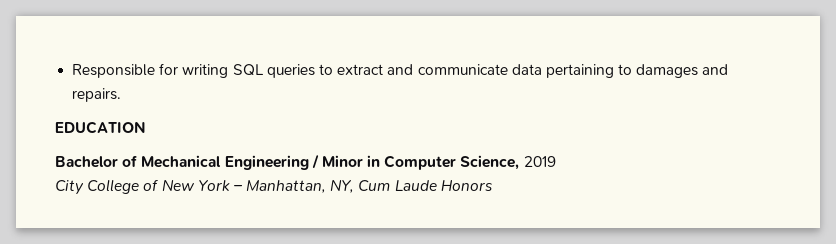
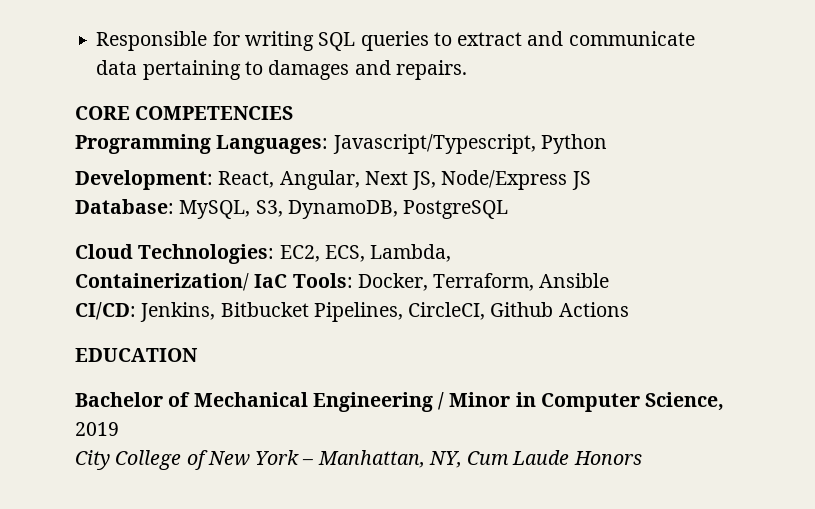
(122, 95) none -> [75,106,294,120] [75,134,607,154] [75,170,591,190] [75,199,509,219] [75,244,452,264] [75,273,610,291] [75,302,629,322] // CORE COMPETENCIES // Programming Languages: Javascript/Typescript, Python // Development: React, Angular, Next JS, Node/Express JS // Database: MySQL, S3, DynamoDB, PostgreSQL // Cloud Technologies: EC2, ECS, Lambda, // Containerization/ IaC Tools: Docker, Terraform, Ansible // CI/CD: Jenkins, Bitbucket Pipelines, CircleCI, Github Actions

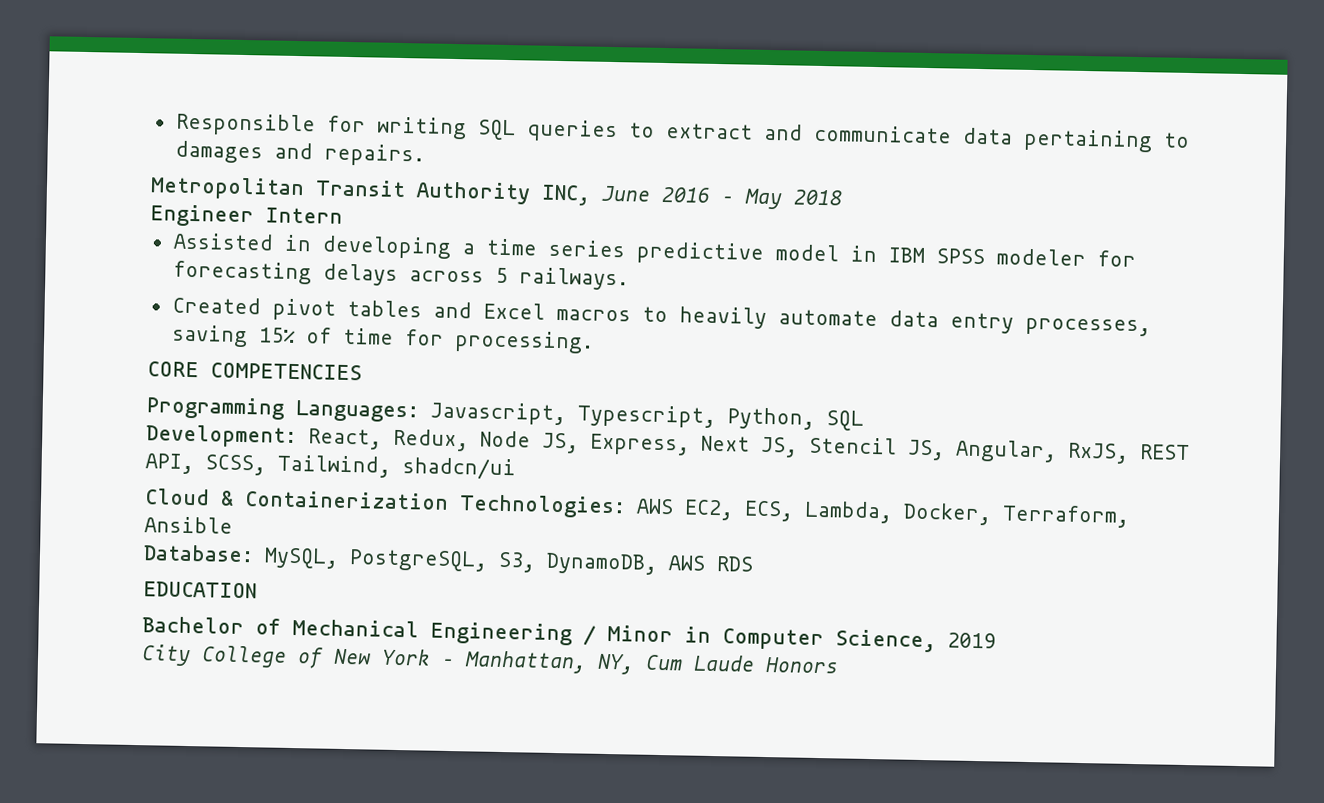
[75,106,294,120] [75,134,607,154] [75,170,591,190] [75,199,509,219] [75,244,275,264] CORE COMPETENCIES // Programming Languages: Javascript/Typescript, Python // Development: React, Angular, Next JS, Node/Express JS // Database: MySQL, S3, DynamoDB, PostgreSQL // Cloud Technologies: -> [150,176,843,210] [150,204,343,228] [172,232,1136,267] [172,260,629,291] [171,296,1151,337] [170,324,594,354] [147,361,362,381] [146,396,864,431] [146,424,1190,464] [145,453,516,481] [144,488,674,519] Metropolitan Transit Authority INC, June 2016 – May 2018 // Engineer Intern // Assisted in developing a time series predictive model in IBM SPSS modeler for forecasting delays across 5 railways. // Created pivot tables and Excel macros to heavily automate data entry processes, saving 15% of time for processing. // CORE COMPETENCIES // Programming Languages: Javascript, Typescript, Python, SQL // Development: React, Redux, Node JS, Express, Next JS, Stencil JS, Angular, RxJS, REST API, SCSS, Tailwind, shadcn/ui // Cloud & Containerization Technologies: AWS
[75,273,353,291] // Containerization/ IaC Tools: -> (893, 512) none
[75,302,629,322] CI/CD: Jenkins, Bitbucket Pipelines, CircleCI, Github Actions -> [143,544,754,575] Database: MySQL, PostgreSQL, S3, DynamoDB, AWS RDS

